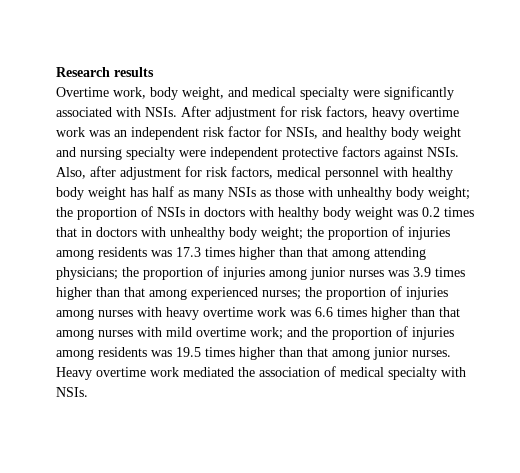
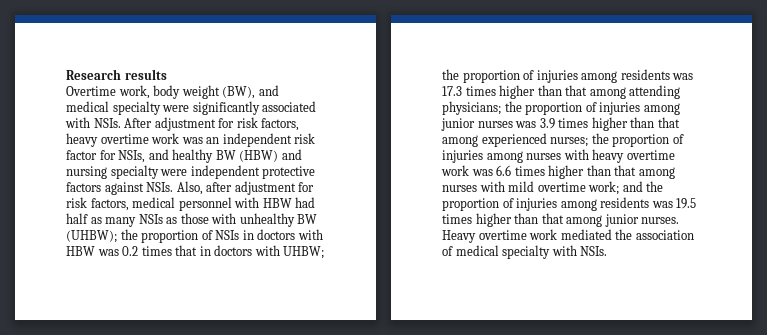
[182,87,224,100] weight, -> [181,85,256,99] weight (BW),
[391,127,461,140] body weight -> [215,150,279,162] BW (HBW)
[412,167,453,180] [56,187,148,200] healthy body weight has -> [262,197,316,208] HBW had
[396,187,470,200] body weight; -> [297,214,318,224] [66,230,117,243] BW (UHBW);
[278,207,393,220] healthy body weight -> [66,246,95,256] HBW
[170,227,303,240] unhealthy body weight; -> [283,246,325,259] UHBW;

